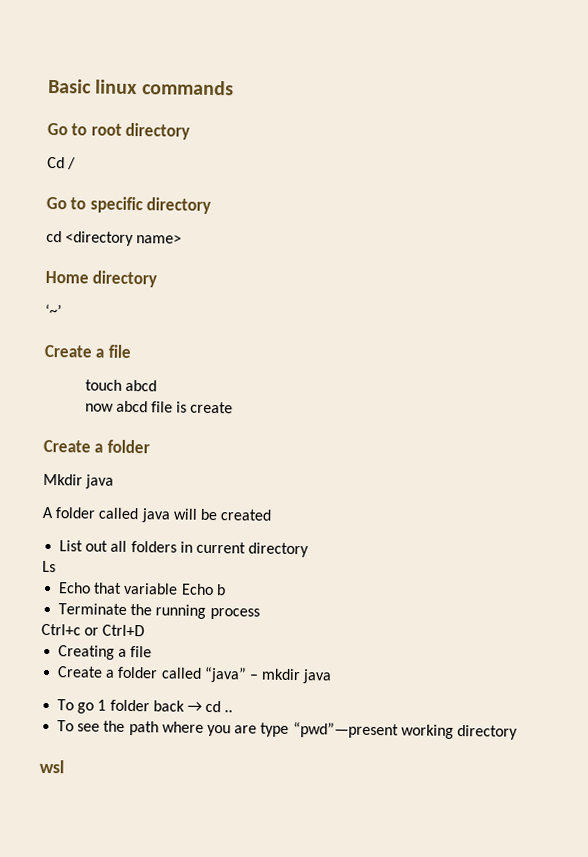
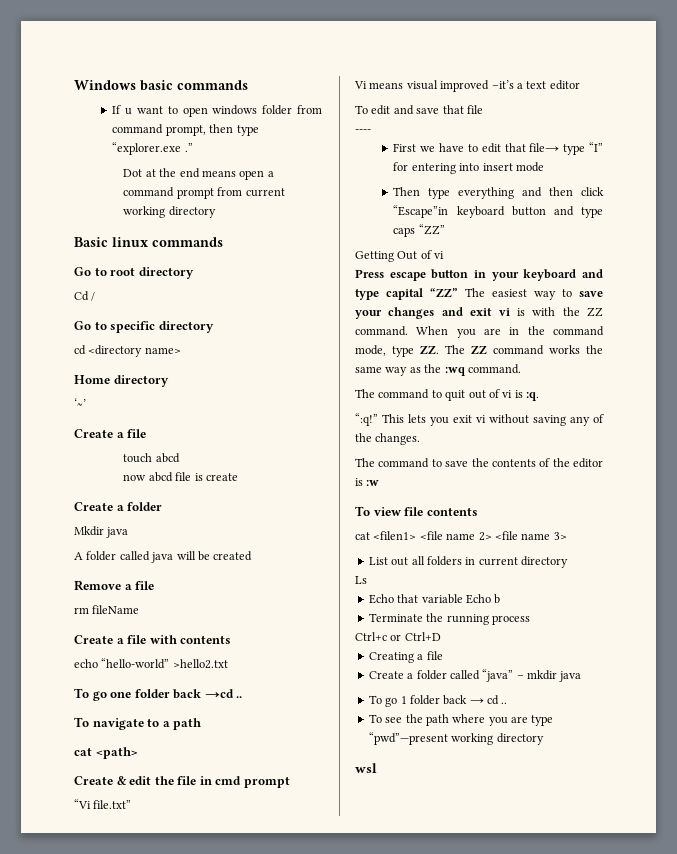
(48, 86) none -> [74,80,248,91] [112,105,322,117] [112,124,259,136] [112,142,193,155] [123,168,274,180] [123,187,285,199] [123,206,216,218] Windows basic commands // If u want to open windows folder from command prompt, then type “explorer.exe .” // Dot at the end means open a command prompt from current working directory //
(273, 515) none -> [74,580,155,591] [74,605,140,614] [74,635,232,644] [74,658,228,669] [74,688,243,701] [74,717,202,730] [74,747,138,759] [74,776,290,788] [74,799,132,809] [354,80,580,92] [355,105,483,115] [355,129,371,133] [393,142,603,155] [393,162,544,174] [393,187,604,199] [393,205,603,218] [393,224,445,237] [355,250,445,262] [355,269,603,281] [355,288,603,300] [355,307,603,319] [355,326,604,338] [355,345,603,357] [355,364,521,376] [355,389,539,401] [355,413,604,426] [355,433,421,445] [355,458,603,468] [355,478,380,486] [355,506,478,516] [355,531,567,541] // Remove a file // rm fileName // Create a file with contents // echo “hello-world” >hello2.txt // To go one folder back →cd .. // To navigate to a path // cat <path> // Create & edit the file in cmd prompt // “Vi file.txt” // Vi means visual improved –it’s a text editor // To edit and save that file // ---- // First we have to edit that file→ type “I” for entering into insert mode // Then type everything and then click “Escape”in keyboard button and type caps “ZZ” // Getting Out of vi // Press escape button in your keyboard and type capital “ZZ” The easiest way to save your changes and exit vi is with the ZZ command. When you are in the command mode, type ZZ. The ZZ command works the same way as the :wq command. // The command to quit out of vi is :q. // “:q!” This lets you exit vi without saving any of the changes. // The command to save the contents of the editor is :w // To view file contents // cat <filen1> <file name 2> <file name 3>

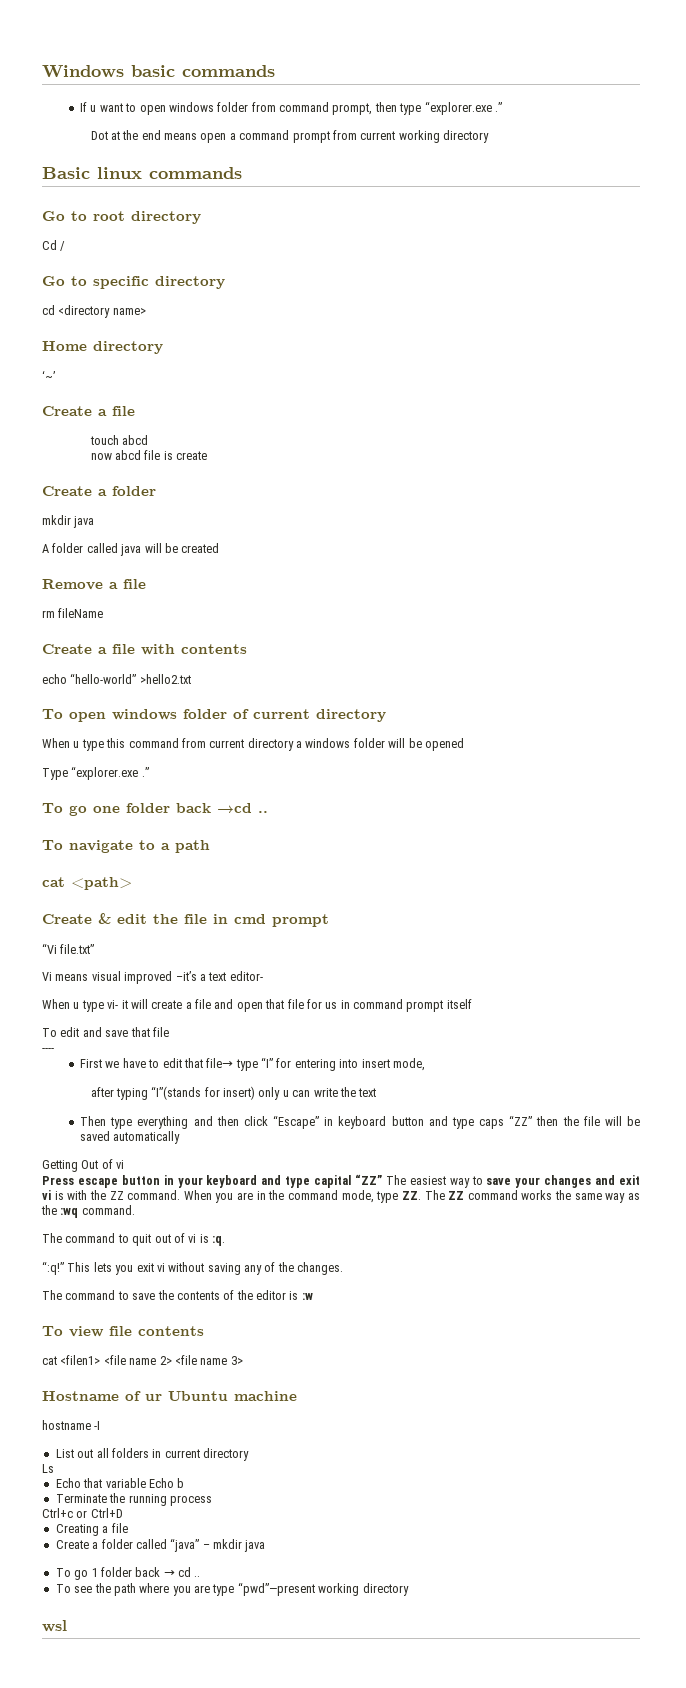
[74,526,104,536] Mkdir -> [42,515,71,525] mkdir
(228, 664) none -> [42,709,386,722] [42,738,464,751] [42,766,149,780] // To open windows folder of current directory // When u type this command from current directory a windows folder will be opened // Type “explorer.exe .”
[549,80,580,90] editor -> [229,971,263,981] [42,999,472,1012] editor- // When u type vi- it will create a file and open that file for us in command prompt itself
[515,162,544,172] mode -> [392,1058,425,1071] [90,1086,377,1100] mode, // after typing “I”(stands for insert) only u can write the text
[393,205,449,218] “Escape”in -> [273,1115,334,1129] “Escape” in
(445, 229) none -> [536,1116,640,1126] [80,1131,181,1144] then the file will be saved automatically
(567, 536) none -> [42,1391,297,1401] [42,1420,101,1430] // Hostname of ur Ubuntu machine // hostname -I

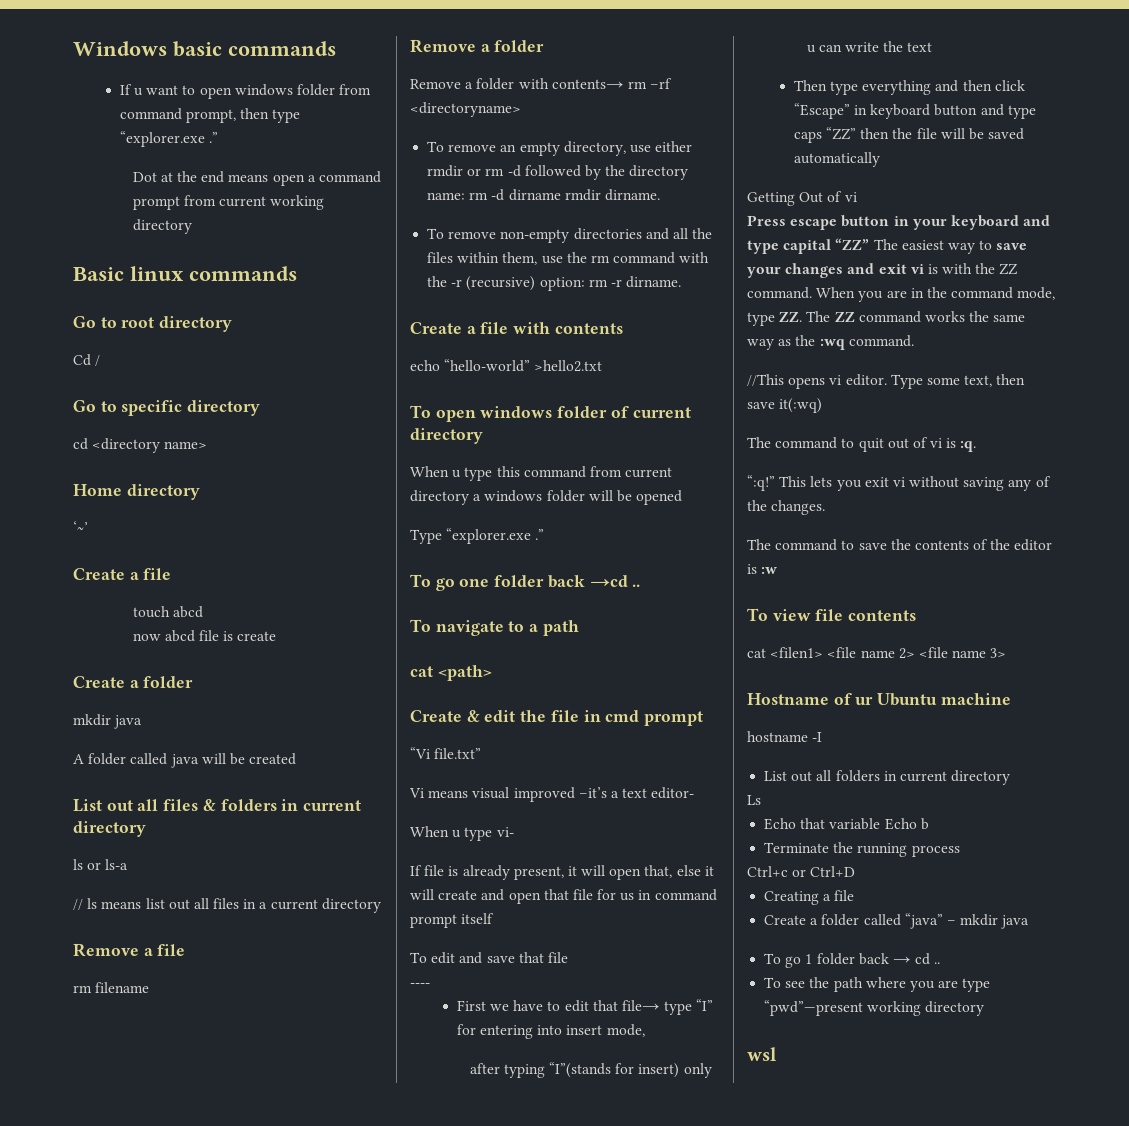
[42,579,146,590] [42,608,104,618] Remove a file // rm fileName -> [73,799,362,812] [73,821,146,837] [73,859,129,870] [73,898,381,913] [73,943,186,957] [73,982,150,993] [410,39,545,53] [410,78,673,90] [410,102,521,117] [427,141,693,156] [427,165,689,180] [427,189,660,201] [427,228,713,243] [427,252,710,265] [427,276,682,291] List out all files & folders in current directory // ls or ls-a // // ls means list out all files in a current directory // Remove a file // rm filename // Remove a folder // Remove a folder with contents→ rm –rf <directoryname> // To remove an empty directory, use either rmdir or rm -d followed by the directory name: rm -d dirname rmdir dirname. // To remove non-empty directories and all the files within them, use the rm command with the -r (recursive) option: rm -r dirname.
(119, 1004) none -> [410,865,701,880] // If file is already present, it will open that, else
[185,999,211,1009] a file -> (478, 895) none
(135, 1210) none -> [747,374,1026,389] [747,398,823,413] // //This opens vi editor. Type some text, then save it(:wq)

